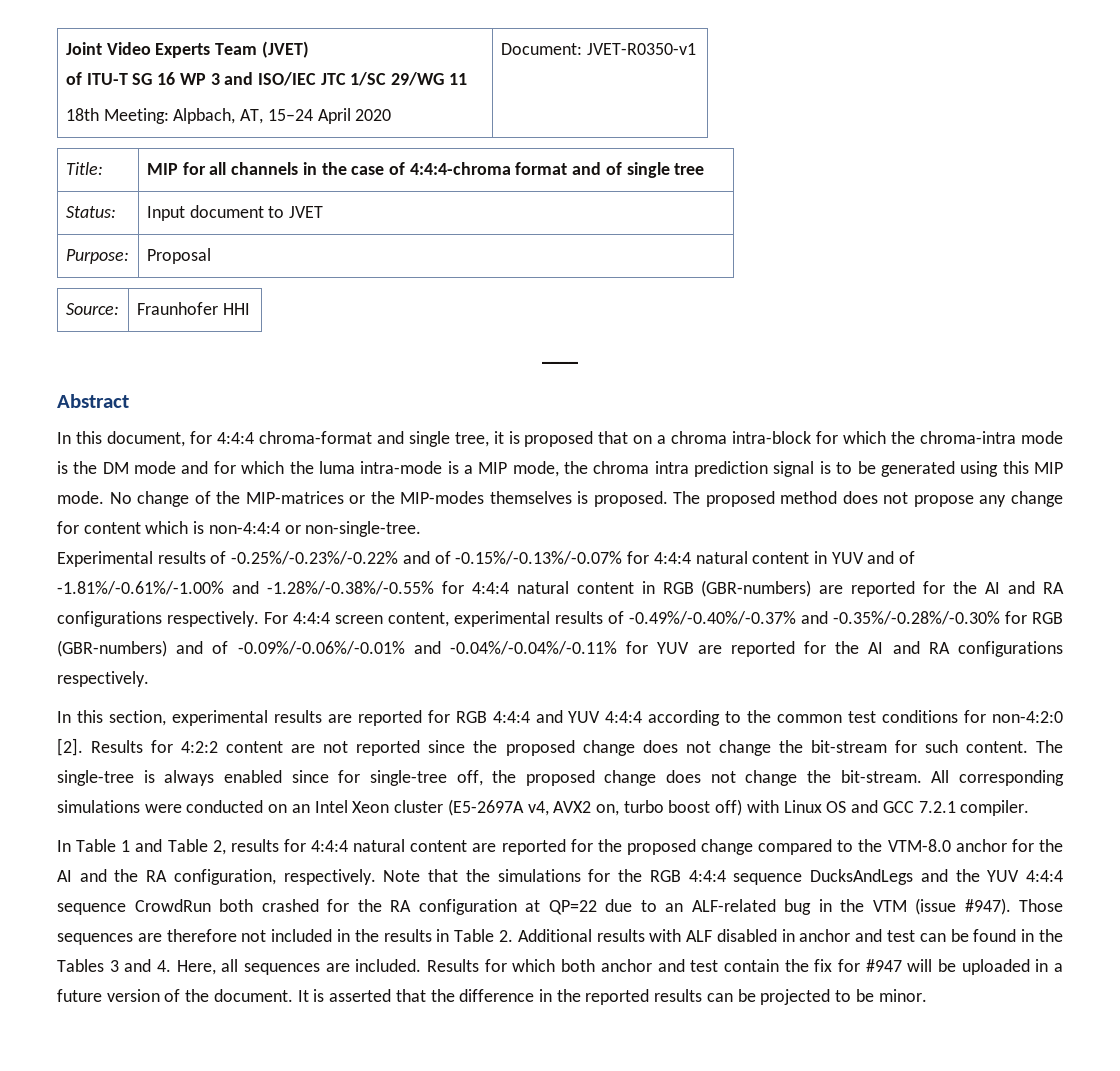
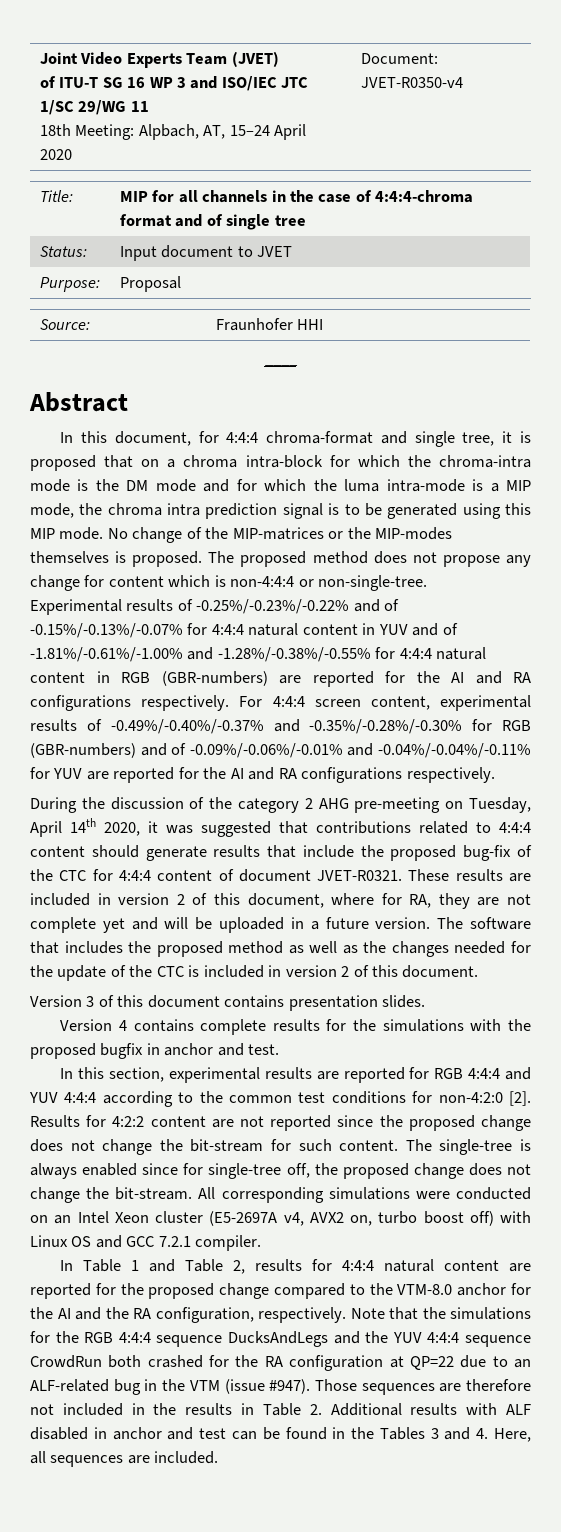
[586,43,696,55] JVET-R0350-v1 -> [360,77,463,88] JVET-R0350-v4
(149, 679) none -> [30,797,531,813] [30,818,531,837] [30,845,532,861] [30,869,532,882] [30,893,531,909] [30,917,531,933] [30,941,531,957] [30,965,479,981] [30,995,426,1011] [60,1019,531,1035] [30,1043,280,1059] // During the discussion of the category 2 AHG pre-meeting on Tuesday, April 14th 2020, it was suggested that contributions related to 4:4:4 content should generate results that include the proposed bug-fix of the CTC for 4:4:4 content of document JVET-R0321. These results are included in version 2 of this document, where for RA, they are not complete yet and will be uploaded in a future version. The software that includes the proposed method as well as the changes needed for the update of the CTC is included in version 2 of this document. // Version 3 of this document contains presentation slides. // Version 4 contains complete results for the simulations with the proposed bugfix in anchor and test.
[427,959,1063,975] [57,989,927,1005] Results for which both anchor and test contain the fix for #947 will be uploaded in a future version of the document. It is asserted that the difference in the reported results can be projected to be minor. -> (219, 1457) none

